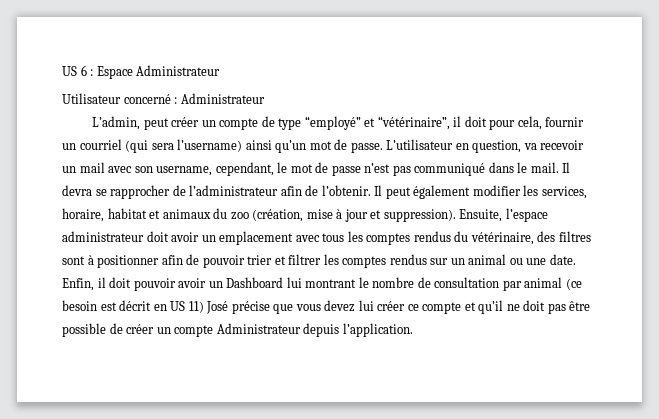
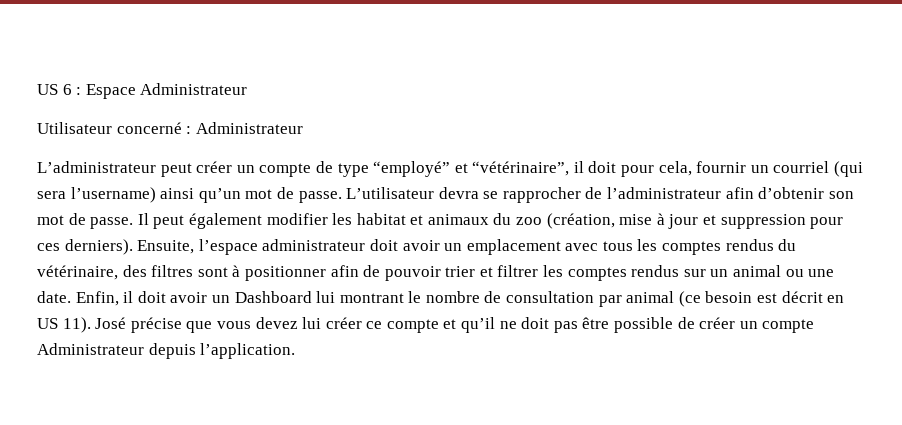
[92,116,141,130] L’admin, -> [37,161,156,173] L’administrateur
[455,140,585,153] [62,162,571,176] en question, va recevoir un mail avec son username, cependant, le mot de passe n’est pas communiqué dans le mail. Il -> (435, 193) none
[305,185,371,196] de l’obtenir. -> [758,187,854,199] [37,213,134,229] d’obtenir son mot de passe.
[541,186,587,199] [62,208,104,222] services, horaire, -> (353, 219) none
[383,209,456,222] suppression). -> [720,214,844,229] [37,239,133,255] suppression pour ces derniers).
[133,278,176,291] pouvoir -> (166, 297) none
[188,301,204,313] 11) -> [62,317,91,333] 11).

